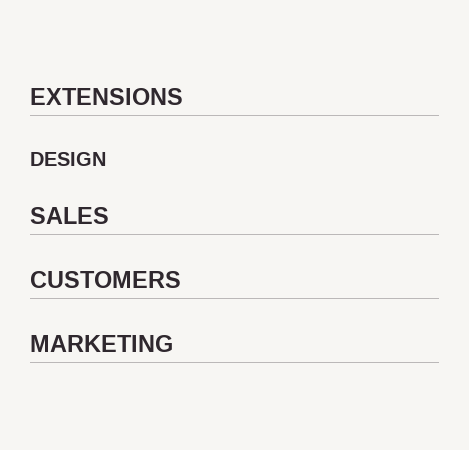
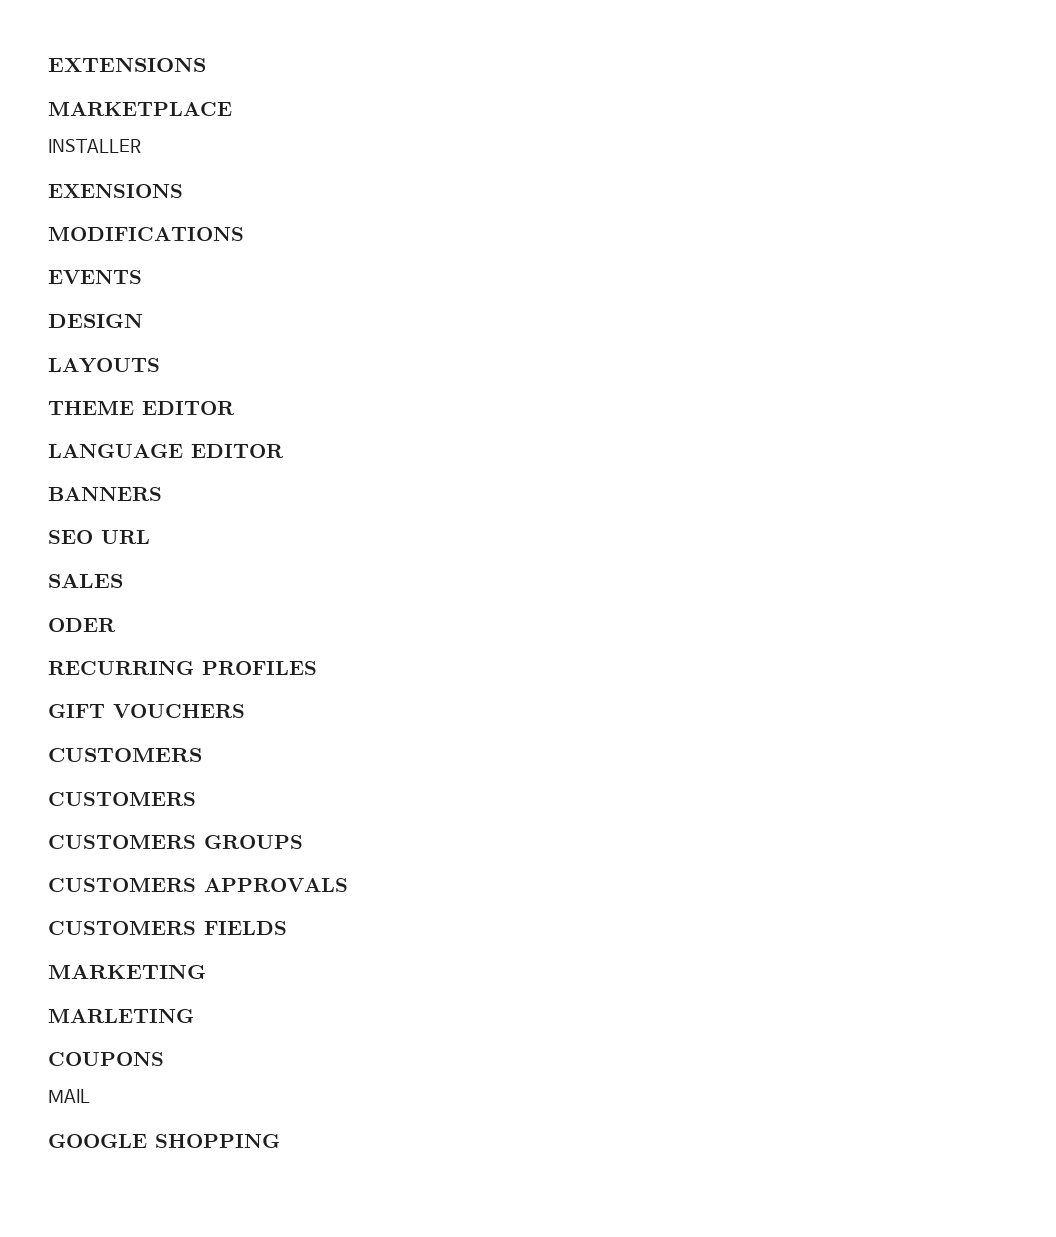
[30,152,106,166] [30,207,109,224] [30,271,181,288] [30,335,173,352] DESIGN // SALES // CUSTOMERS // MARKETING -> [48,101,232,116] [48,139,141,153] [48,184,183,198] [48,226,244,241] [48,270,142,284] [48,313,143,328] [48,358,160,373] [48,400,235,415] [48,444,284,458] [48,487,162,501] [48,530,150,544] [48,573,123,588] [48,618,116,632] [48,661,317,675] [48,704,245,718] [48,748,202,762] [48,791,196,806] [48,834,303,849] [48,877,348,892] [48,920,287,935] [48,964,206,979] [48,1008,194,1023] [48,1052,164,1066] [48,1089,90,1103] [48,1134,280,1148] MARKETPLACE // INSTALLER // EXENSIONS // MODIFICATIONS // EVENTS // DESIGN // LAYOUTS // THEME EDITOR // LANGUAGE EDITOR // BANNERS // SEO URL // SALES // ODER // RECURRING PROFILES // GIFT VOUCHERS // CUSTOMERS // CUSTOMERS // CUSTOMERS GROUPS // CUSTOMERS APPROVALS // CUSTOMERS FIELDS // MARKETING // MARLETING // COUPONS // MAIL // GOOGLE SHOPPING

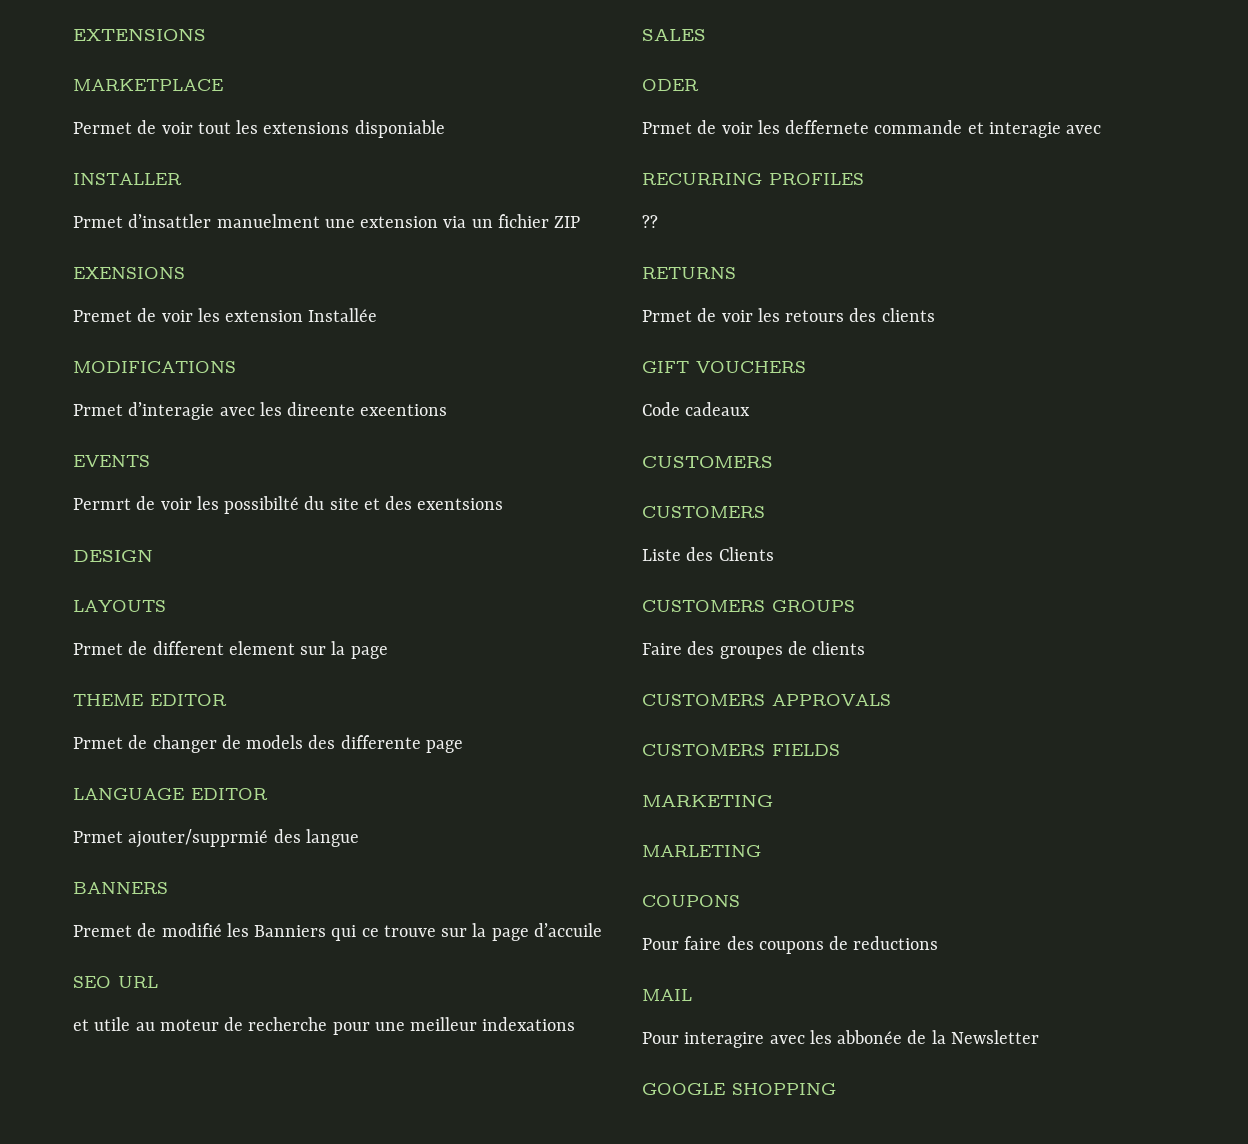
[48,139,141,153] [48,184,183,198] [48,226,244,241] [48,270,142,284] [48,313,143,328] [48,358,160,373] [48,400,235,415] [48,444,284,458] [48,487,162,501] [48,530,150,544] [48,573,123,588] [48,618,116,632] [48,661,317,675] INSTALLER // EXENSIONS // MODIFICATIONS // EVENTS // DESIGN // LAYOUTS // THEME EDITOR // LANGUAGE EDITOR // BANNERS // SEO URL // SALES // ODER // RECURRING PROFILES -> [73,120,445,138] [73,173,182,185] [73,214,581,228] [73,267,185,279] [73,308,378,322] [73,361,236,373] [73,402,448,420] [73,455,150,467] [73,496,504,514] [73,549,153,562] [73,600,166,612] [73,641,388,659] [73,694,227,706] [73,735,463,753] [73,788,268,800] [73,829,359,848] [73,882,168,894] [73,923,602,941] [73,976,158,988] [73,1017,576,1035] [642,29,706,41] [642,79,699,91] [642,120,1102,138] [642,173,864,185] [642,215,658,228] [642,267,736,279] [642,308,935,322] Permet de voir tout les extensions disponiable // INSTALLER // Prmet d’insattler manuelment une extension via un fichier ZIP // EXENSIONS // Premet de voir les extension Installée // MODIFICATIONS // Prmet d’interagie avec les direente exeentions // EVENTS // Permrt de voir les possibilté du site et des exentsions // DESIGN // LAYOUTS // Prmet de different element sur la page // THEME EDITOR // Prmet de changer de models des differente page // LANGUAGE EDITOR // Prmet ajouter/supprmié des langue // BANNERS // Premet de modifié les Banniers qui ce trouve sur la page d’accuile // SEO URL // et utile au moteur de recherche pour une meilleur indexations // SALES // ODER // Prmet de voir les deffernete commande et interagie avec // RECURRING PROFILES // ?? // RETURNS // Prmet de voir les retours des clients
[48,748,202,762] [48,791,196,806] // CUSTOMERS // CUSTOMERS -> [642,402,751,416] [642,456,773,468] [642,506,765,518] [642,547,774,561] // Code cadeaux // CUSTOMERS // CUSTOMERS // Liste des Clients
(303, 842) none -> [642,641,866,659] // Faire des groupes de clients
[48,1089,90,1103] MAIL -> [642,936,939,954] [642,989,692,1001] [642,1030,1039,1048] Pour faire des coupons de reductions // MAIL // Pour interagire avec les abbonée de la Newsletter

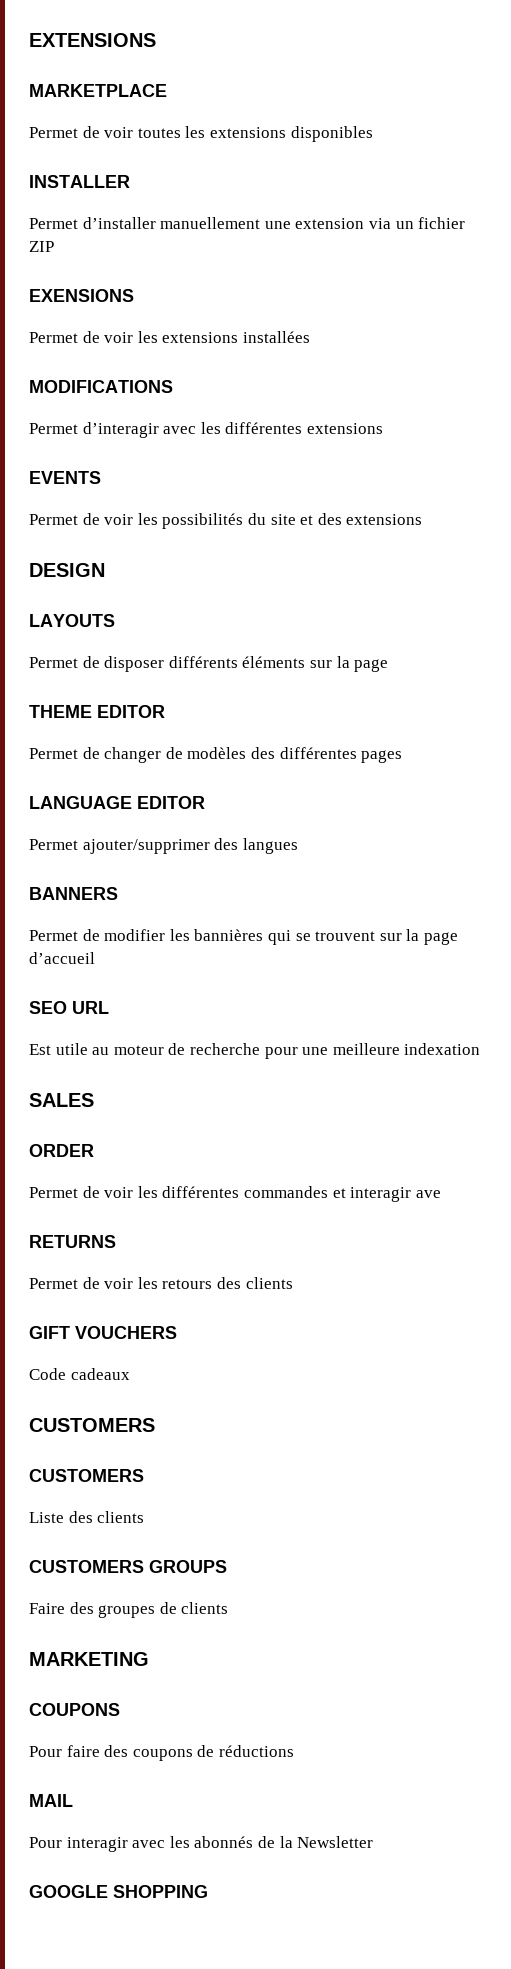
[197,120,445,138] tout les extensions disponiable -> [137,126,373,142] toutes les extensions disponibles
[73,214,320,228] Prmet d’insattler manuelment -> [29,217,261,229] Permet d’installer manuellement
[73,308,378,322] Premet de voir les extension Installée -> [29,331,310,343] Permet de voir les extensions installées
[73,402,448,420] Prmet d’interagie avec les direente exeentions -> [29,422,383,438] Permet d’interagir avec les différentes extensions
[73,496,300,514] Permrt de voir les possibilté -> [29,513,244,529] Permet de voir les possibilités
[417,498,504,510] exentsions -> [346,514,423,525] extensions
[73,641,295,655] Prmet de different element -> [29,656,306,672] Permet de disposer différents éléments
[73,737,123,749] Prmet -> [29,748,78,759] Permet
[246,735,463,753] [73,788,268,800] [73,829,359,848] [73,882,168,894] [73,923,602,941] models des differente page // LANGUAGE EDITOR // Prmet ajouter/supprmié des langue // BANNERS // Premet de modifié les Banniers qui ce trouve sur la page d’accuile -> [187,747,403,763] [29,796,205,809] [29,838,298,854] [29,887,118,900] [29,929,458,945] [29,952,95,964] modèles des différentes pages // LANGUAGE EDITOR // Permet ajouter/supprimer des langues // BANNERS // Permet de modifier les bannières qui se trouvent sur la page d’accueil
[73,1019,89,1031] et -> [29,1044,51,1055] Est
[410,1017,576,1031] meilleur indexations -> [332,1043,481,1055] meilleure indexation
[642,79,699,91] [642,120,1102,138] [642,173,864,185] [642,215,658,228] ODER // Prmet de voir les deffernete commande et interagie avec // RECURRING PROFILES // ?? -> [29,1144,94,1157] [29,1186,441,1202] ORDER // Permet de voir les différentes commandes et interagir ave
[642,310,692,322] Prmet -> [29,1278,78,1289] Permet
[718,547,774,561] Clients -> [97,1511,145,1523] clients
[642,694,891,706] [642,744,840,756] // CUSTOMERS APPROVALS // CUSTOMERS FIELDS -> (229, 1608) none
[642,845,761,857] // MARLETING -> (149, 1659) none
[853,936,939,950] reductions -> [218,1745,294,1757] réductions
[684,1030,903,1048] interagire avec les abbonée -> [66,1836,254,1852] interagir avec les abonnés

